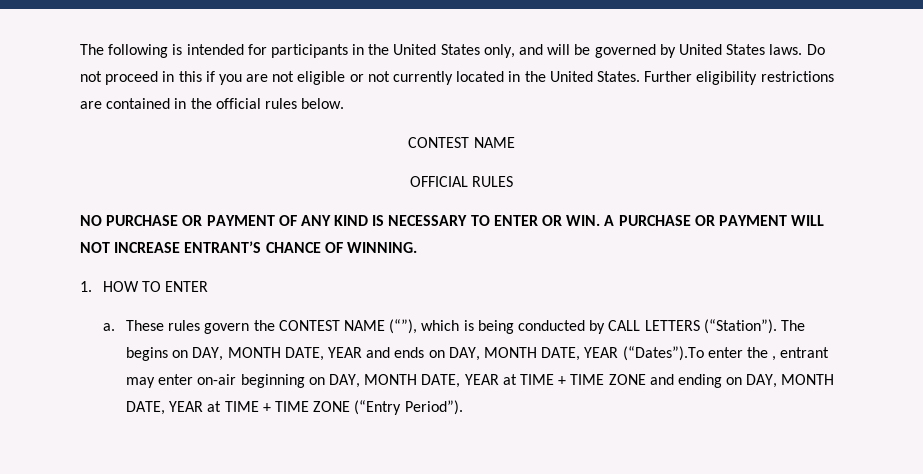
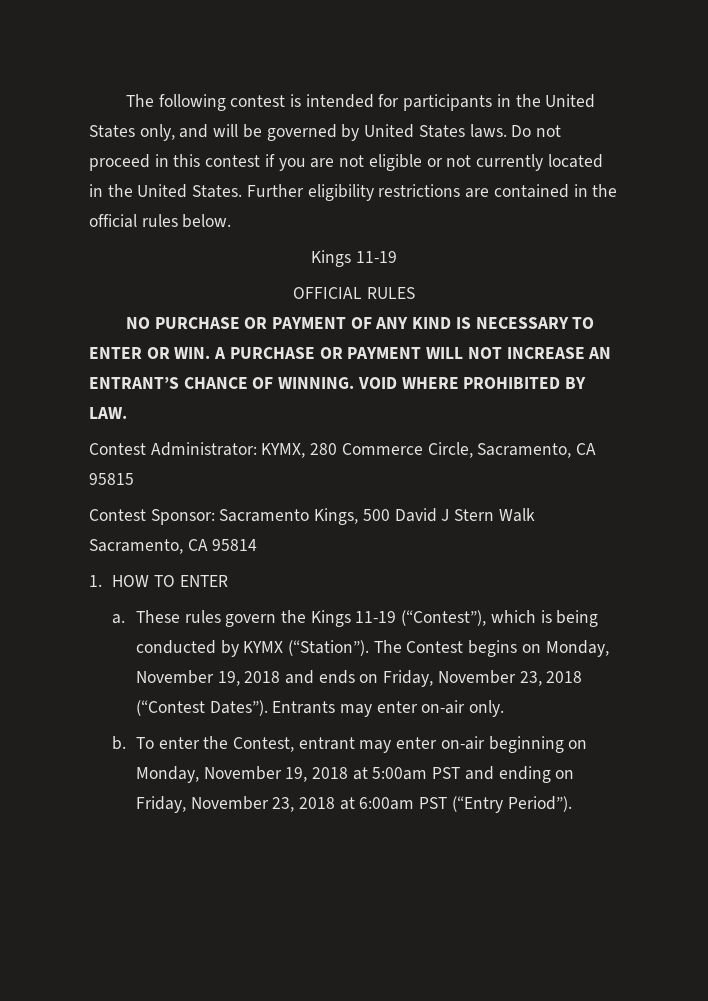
(169, 51) none -> [230,95,286,107] contest
(202, 76) none -> [205,155,261,167] contest
[408,137,515,148] CONTEST NAME -> [311,250,397,267] Kings 11-19
(181, 247) none -> [588,347,612,359] AN
(417, 247) none -> [357,377,587,389] [89,407,127,419] [89,442,597,458] [89,473,134,485] [89,508,535,525] [89,539,258,554] VOID WHERE PROHIBITED BY LAW. // Contest Administrator: KYMX, 280 Commerce Circle, Sacramento, CA 95815 // Contest Sponsor: Sacramento Kings, 500 David J Stern Walk Sacramento, CA 95814
[278,319,418,334] CONTEST NAME (“”), -> [310,610,487,627] Kings 11-19 (“Contest”),
[608,320,700,331] CALL LETTERS -> [243,641,284,653] KYMX
(805, 325) none -> [406,641,464,653] Contest
[192,346,704,361] DAY, MONTH DATE, YEAR and ends on DAY, MONTH DATE, YEAR (“Dates”).To -> [545,640,609,657] [135,670,583,687] [135,700,505,717] [112,736,154,750] Monday, November 19, 2018 and ends on Friday, November 23, 2018 (“Contest Dates”). Entrants may enter on-air only. // b. To
[772,356,777,361] , -> [232,737,294,752] Contest,
[329,374,835,388] [126,401,351,415] DAY, MONTH DATE, YEAR at TIME + TIME ZONE and ending on DAY, MONTH DATE, YEAR at TIME + TIME ZONE -> [135,766,575,783] [135,796,448,813] Monday, November 19, 2018 at 5:00am PST and ending on Friday, November 23, 2018 at 6:00am PST

